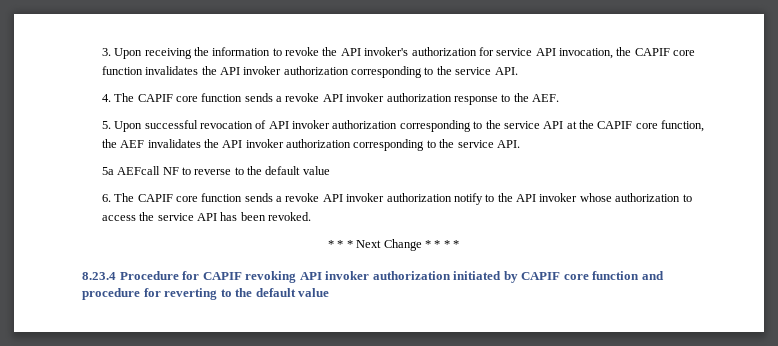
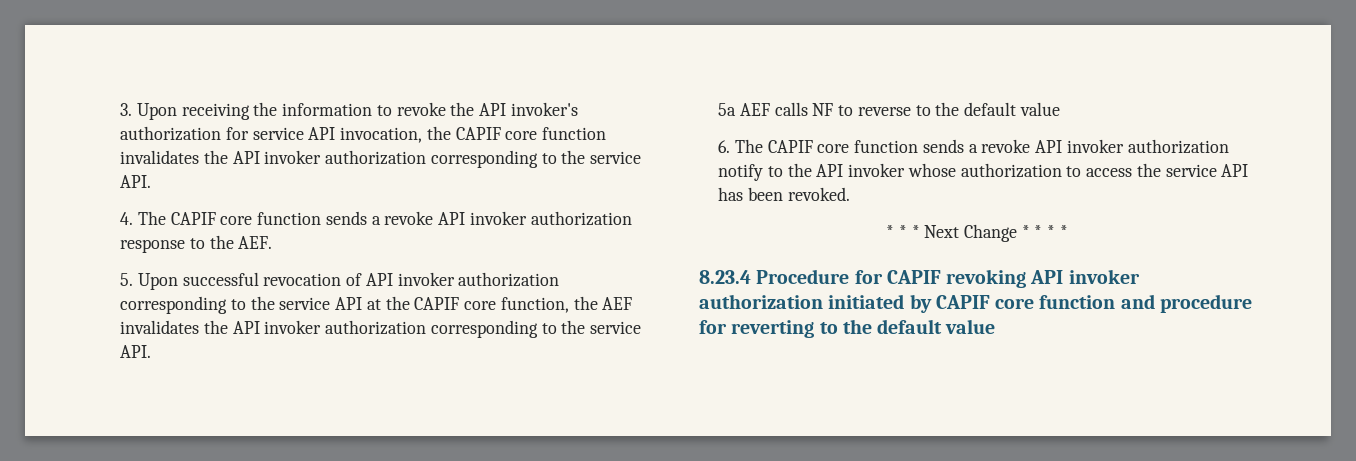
[117,166,161,175] AEFcall -> [740,102,808,116] AEF calls

